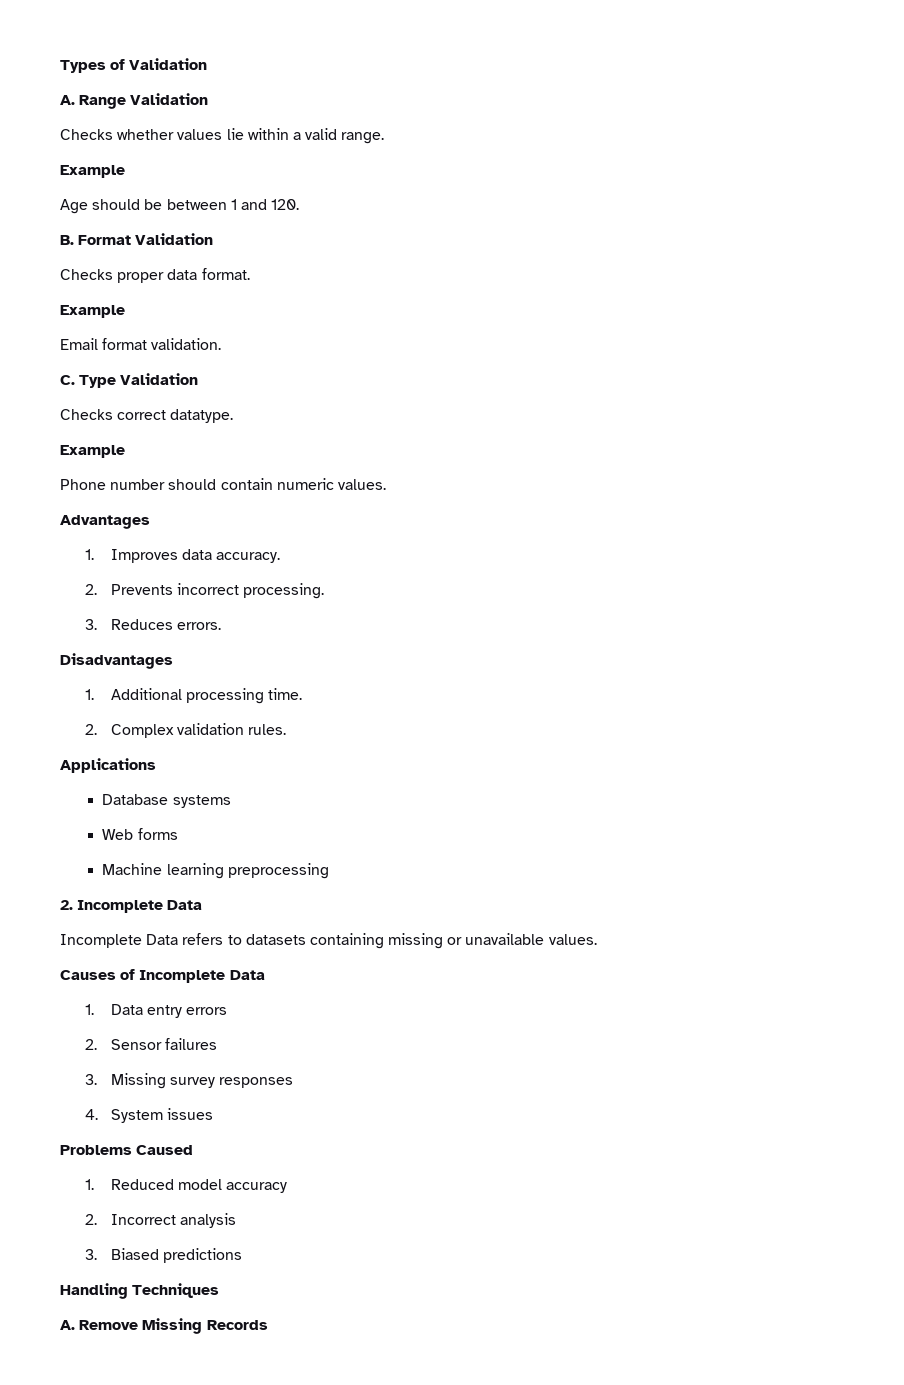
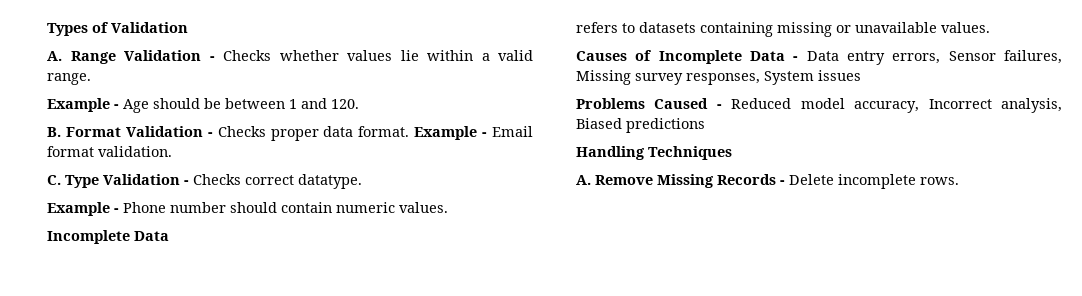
(209, 99) // -> [209,56,215,61] -
(125, 171) // -> [114,104,119,109] -
(214, 239) // -> [207,132,213,137] -
[60,305,125,318] // Example // -> [414,126,488,140] Example -
(199, 379) // -> [184,180,189,185] -
(125, 451) // -> [114,208,119,213] -
[60,515,150,529] [85,549,280,563] [85,583,324,599] [85,619,221,630] [60,653,173,669] [85,688,302,704] [85,723,286,738] [60,758,156,773] [102,794,231,808] [102,828,178,840] [102,863,329,879] [60,900,203,913] [60,934,179,948] Advantages // 1. Improves data accuracy. // 2. Prevents incorrect processing. // 3. Reduces errors. // Disadvantages // 1. Additional processing time. // 2. Complex validation rules. // Applications // Database systems // Web forms // Machine learning preprocessing // 2. Incomplete Data // Incomplete Data -> [47,230,169,244] Incomplete Data //
[85,1004,95,1015] // 1. -> [793,56,799,61] -
[185,1007,227,1015] [85,1038,217,1050] [85,1073,293,1089] [85,1109,99,1120] errors // 2. Sensor failures // 3. Missing survey responses // 4. -> [892,50,1062,64] [576,70,760,85] errors, Sensor failures, Missing survey responses,
[85,1179,95,1190] // 1. -> [716,104,722,109] -
[225,1182,287,1193] [85,1213,236,1228] [85,1249,98,1260] accuracy // 2. Incorrect analysis // 3. -> [854,98,1062,113] accuracy, Incorrect analysis,
(268, 1325) none -> [780,174,959,189] - Delete incomplete rows.

